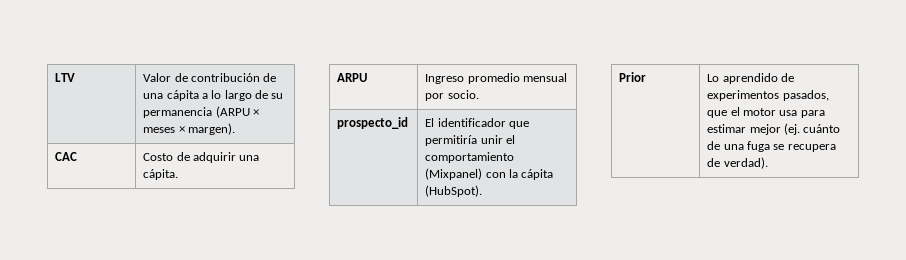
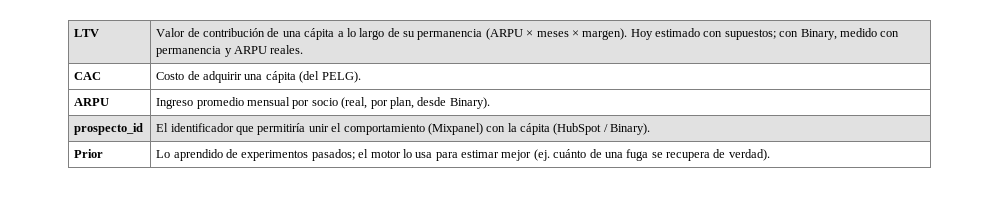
(235, 129) none -> [630,28,900,40] [156,45,304,57] Hoy estimado con supuestos; con Binary, medido con permanencia y ARPU reales.
[143,169,179,180] cápita. -> [265,71,361,83] cápita (del PELG).
[447,90,479,99] socio. -> [311,97,490,109] socio (real, por plan, desde Binary).
[425,185,483,197] (HubSpot). -> [553,123,651,135] (HubSpot / Binary).
[782,90,829,101] [707,110,728,118] pasados, que -> [311,149,355,161] pasados;
(776, 112) none -> [402,149,412,158] lo

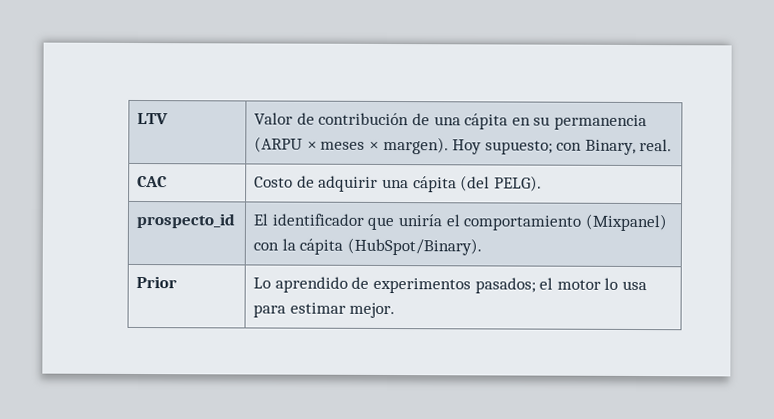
[337,28,400,40] a lo largo de -> [511,117,531,126] en
[655,28,900,40] [156,45,304,57] estimado con supuestos; con Binary, medido con permanencia y ARPU reales. -> [484,139,673,155] supuesto; con Binary, real.
[74,98,110,106] [156,97,490,109] // ARPU | Ingreso promedio mensual por socio (real, por plan, desde Binary). -> (542, 183) none
[257,123,329,135] permitiría unir -> [397,214,442,227] uniría
[553,123,651,135] (HubSpot / Binary). -> [346,237,482,256] (HubSpot/Binary).
[501,149,770,161] mejor (ej. cuánto de una fuga se recupera de verdad). -> [349,302,396,319] mejor.

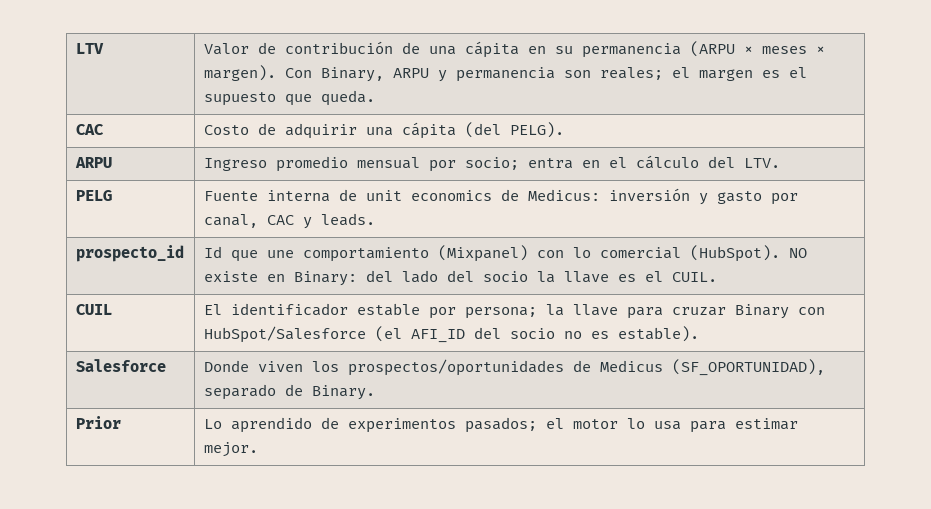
[452,139,673,155] Hoy supuesto; con Binary, real. -> [284,67,807,82] [203,90,375,106] Con Binary, ARPU y permanencia son reales; el margen es el supuesto que queda.
[136,212,236,229] [253,213,667,232] [253,237,482,256] prospecto_id | El identificador que uniría el comportamiento (Mixpanel) con la cápita (HubSpot/Binary). -> [74,157,112,168] [203,155,780,172] [75,190,112,201] [203,188,798,205] [203,213,375,229] [75,245,184,262] [203,245,807,262] [203,270,717,286] [75,304,112,315] [203,303,825,319] [203,326,699,343] [75,359,166,372] [203,359,825,376] [203,384,375,400] ARPU | Ingreso promedio mensual por socio; entra en el cálculo del LTV. // PELG | Fuente interna de unit economics de Medicus: inversión y gasto por canal, CAC y leads. // prospecto_id | Id que une comportamiento (Mixpanel) con lo comercial (HubSpot). NO existe en Binary: del lado del socio la llave es el CUIL. // CUIL | El identificador estable por persona; la llave para cruzar Binary con HubSpot/Salesforce (el AFI_ID del socio no es estable). // Salesforce | Donde viven los prospectos/oportunidades de Medicus (SF_OPORTUNIDAD), separado de Binary.

